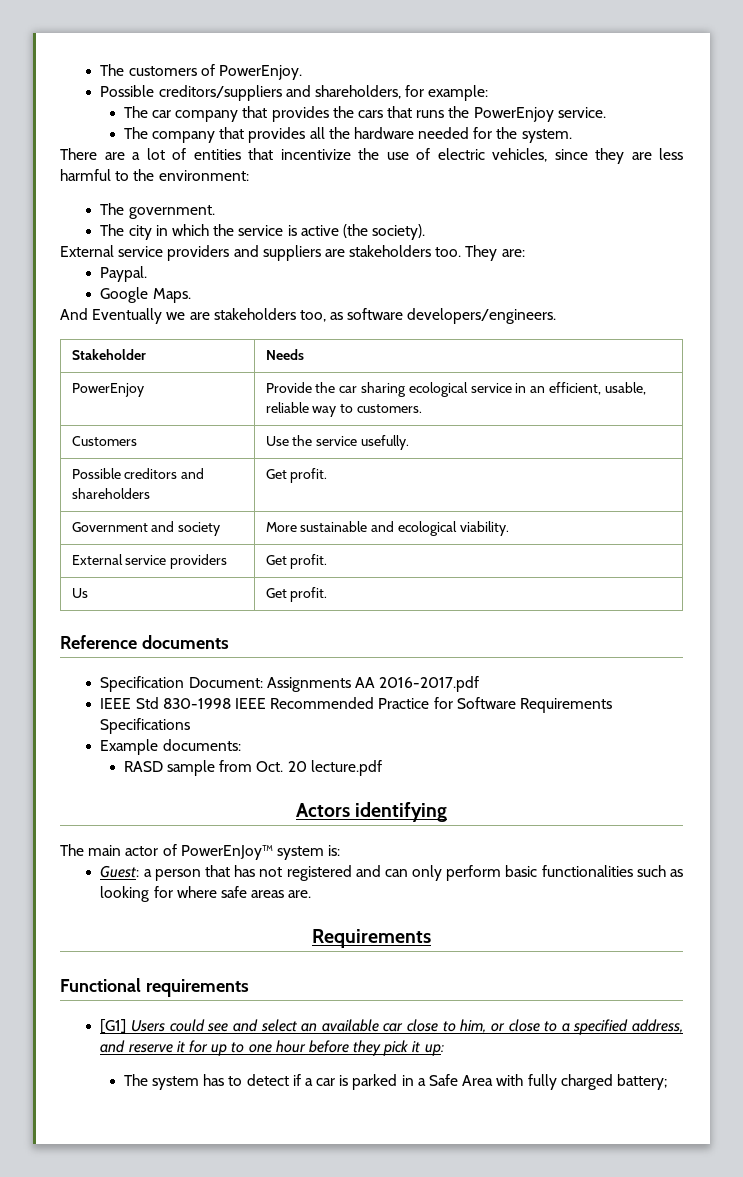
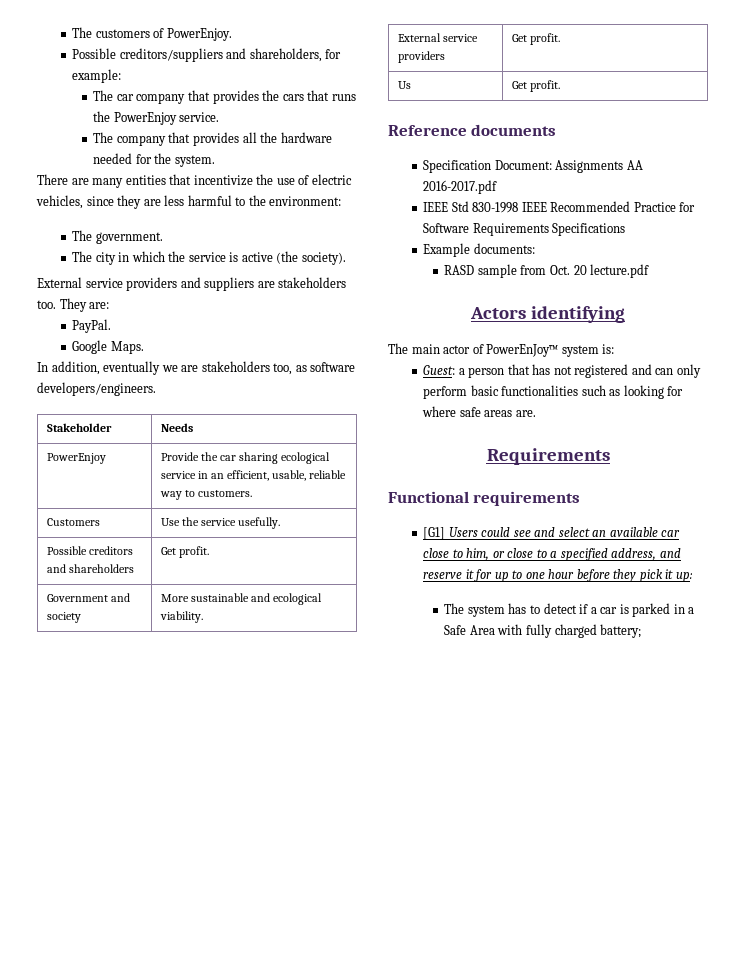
[132,148,186,160] a lot of -> [92,178,124,188] many
[100,266,148,282] Paypal. -> [72,319,112,333] PayPal.
[60,308,163,324] And Eventually -> [37,361,161,375] In addition, eventually

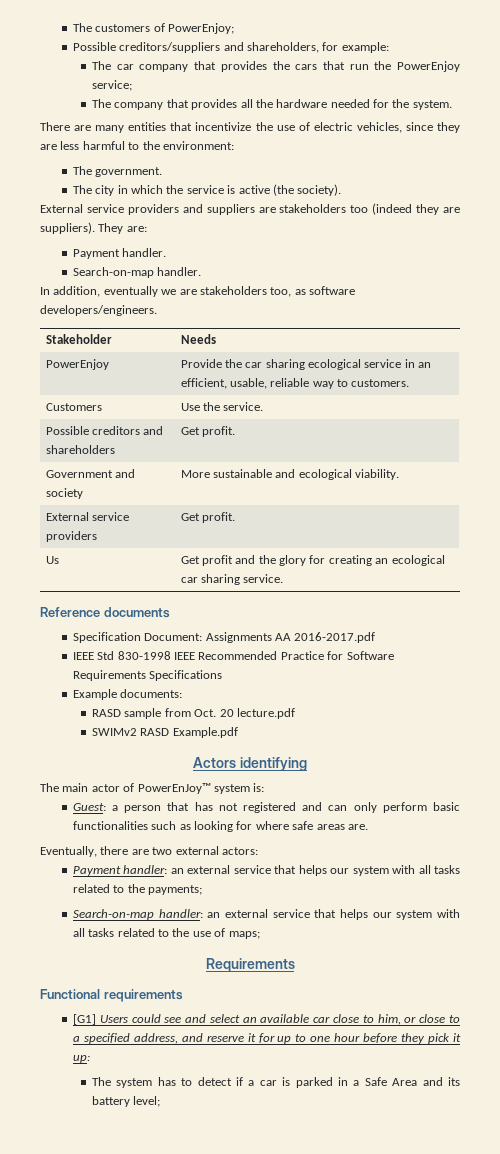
[166,28,232,41] PowerEnjoy. -> [168,23,235,34] PowerEnjoy;
[331,94,356,101] runs -> [349,64,369,70] run
[179,112,220,122] service. -> [92,80,133,91] service;
[37,298,110,312] [72,319,112,333] [72,340,144,354] too. They are: // PayPal. // Google Maps. -> [350,203,460,215] [40,222,147,234] [72,248,167,259] [72,267,202,278] too (indeed they are suppliers). They are: // Payment handler. // Search-on-map handler.
[201,517,281,529] service usefully. -> [223,402,264,411] service.
[529,80,560,92] profit. -> [201,555,445,566] [180,574,284,585] profit and the glory for creating an ecological car sharing service.
(650, 271) none -> [92,727,238,738] // SWIMv2 RASD Example.pdf
(536, 413) none -> [40,846,258,857] [72,865,460,876] [72,884,203,895] [72,909,461,920] [72,928,260,939] // Eventually, there are two external actors: // Payment handler: an external service that helps our system with all tasks related to the payments; // Search-on-map handler: an external service that helps our system with all tasks related to the use of maps;
[497,624,642,638] with fully charged battery; -> [422,1077,460,1086] [92,1096,161,1107] and its battery level;

